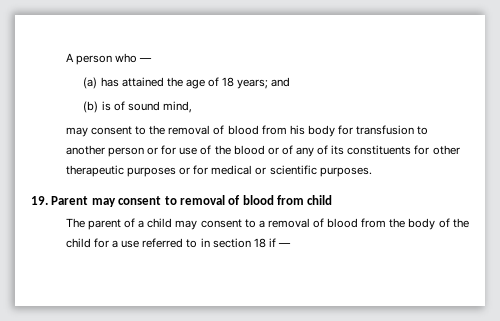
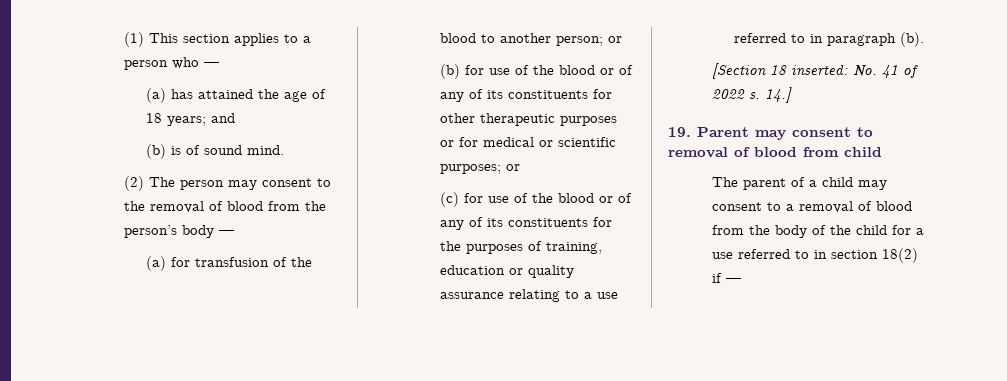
[65,53,74,62] A -> [124,32,312,47] (1) This section applies to a
[162,101,192,113] mind, // -> [247,145,285,155] [124,176,225,191] mind. // (2) The person
[289,125,415,137] his body for transfusion -> [305,201,327,211] [124,225,235,238] [146,256,313,271] [440,33,477,43] the person’s body — // (a) for transfusion of the blood
[108,147,159,157] person or -> [556,36,623,46] [440,64,461,79] person; or // (b)
[319,167,372,177] purposes. -> [440,164,521,174] [440,192,633,207] [440,217,613,230] [440,241,603,254] [440,265,575,278] [440,289,619,302] [734,32,925,47] [712,63,919,79] [712,87,793,103] purposes; or // (c) for use of the blood or of any of its constituents for the purposes of training, education or quality assurance relating to a use referred to in paragraph (b). // [Section 18 inserted: No. 41 of 2022 s. 14.]
[253,238,266,248] 18 -> [882,248,919,263] 18(2)

